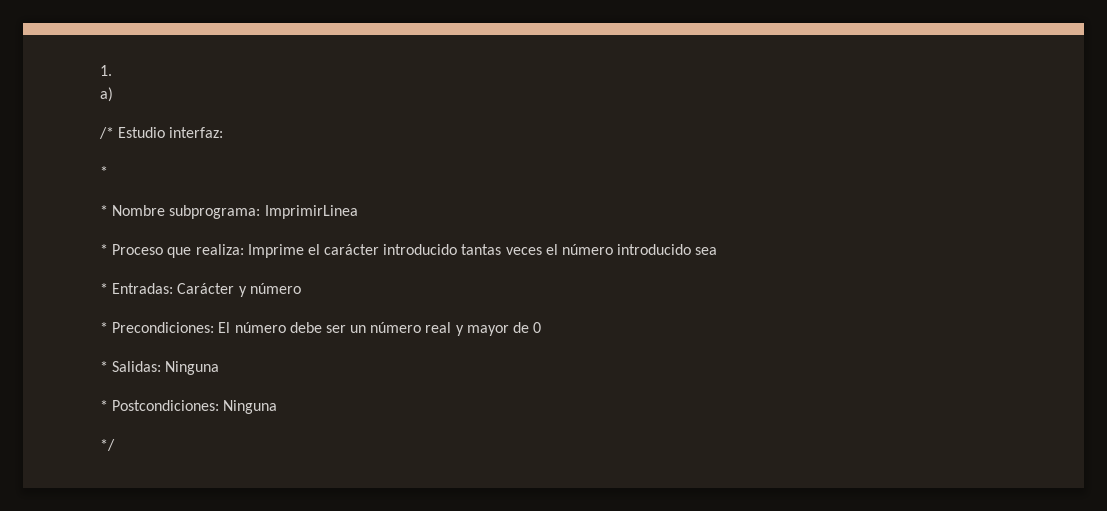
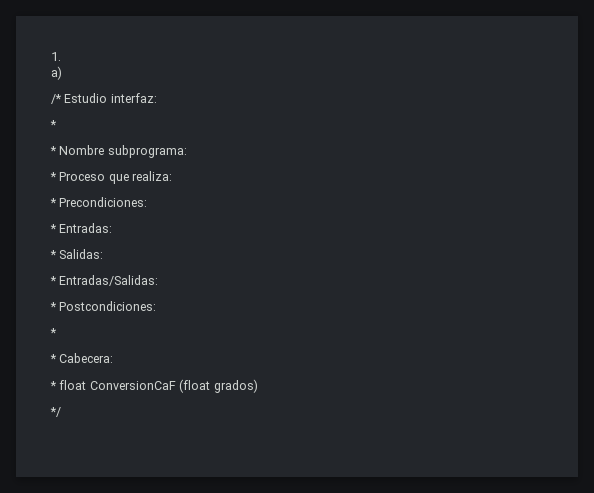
[264,205,358,219] ImprimirLinea -> (187, 151) none
[247,244,718,258] [100,283,301,297] [100,322,542,336] Imprime el carácter introducido tantas veces el número introducido sea // * Entradas: Carácter y número // * Precondiciones: El número debe ser un número real y mayor de 0 -> [50,197,148,207] [50,223,113,233] // * Precondiciones: // * Entradas:
[165,361,220,375] Ninguna -> [50,275,159,286] // * Entradas/Salidas:
[223,400,278,414] Ninguna -> [50,328,57,337] [50,353,114,363] [50,379,258,393] // * // * Cabecera: // * float ConversionCaF (float grados)

